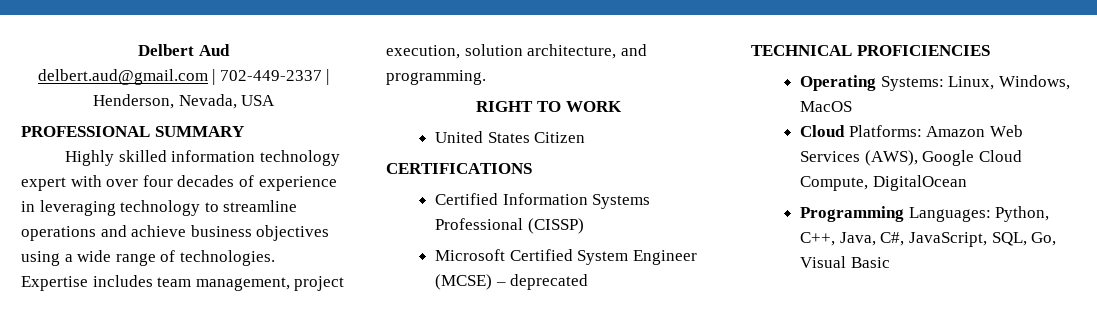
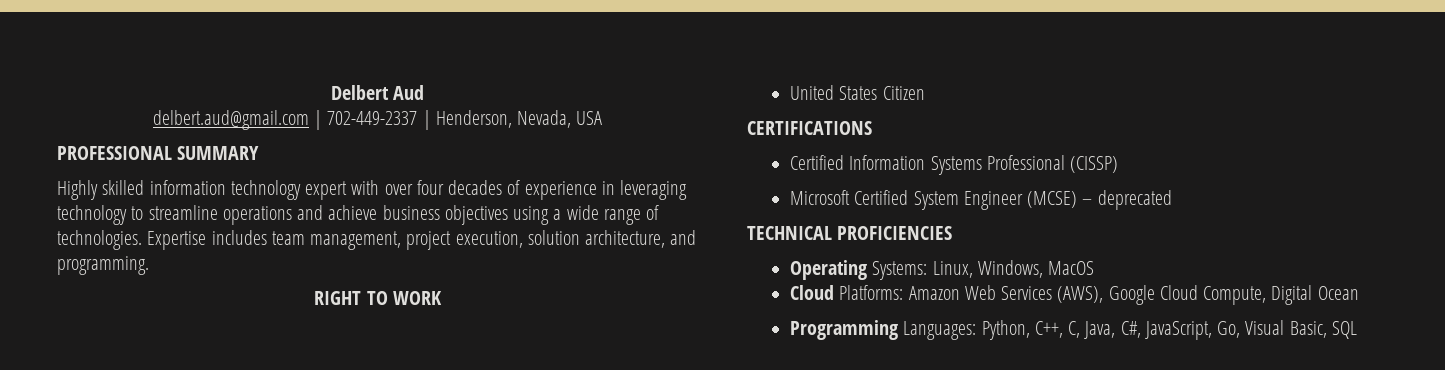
[872,175,967,191] DigitalOcean -> [1271,285,1359,305] Digital Ocean
(836, 239) none -> [1068,321,1081,338] C,
[991,232,1027,246] SQL, -> (1212, 330) none
[850,257,890,268] Basic -> [1289,321,1357,339] Basic, SQL

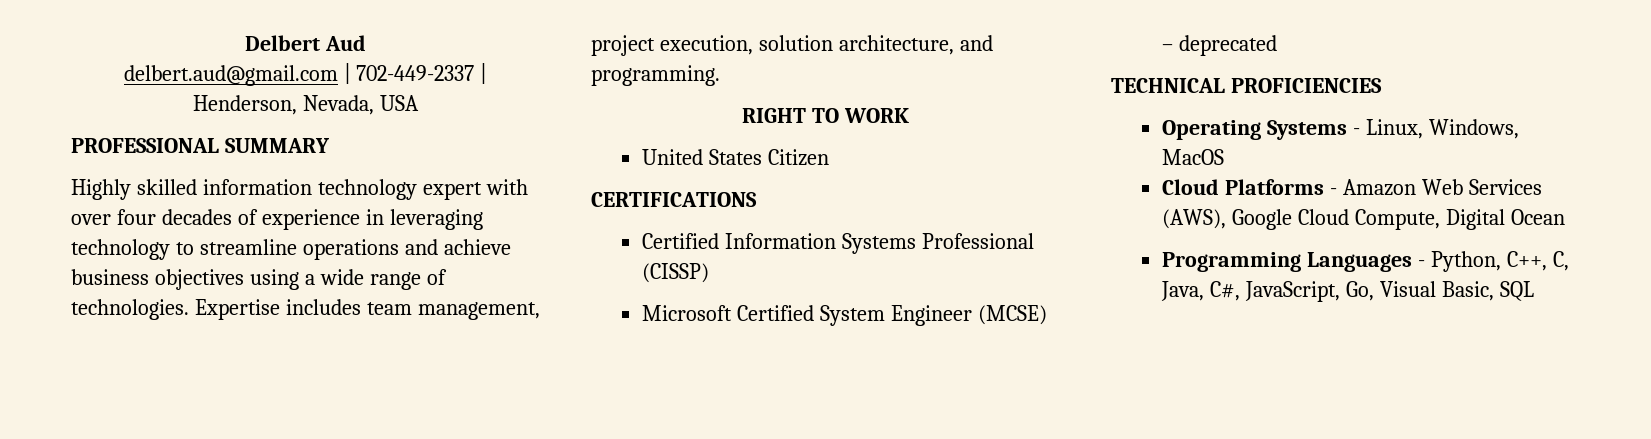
[872,261,928,280] Systems: -> [1267,120,1361,140] Systems -
[839,285,904,300] Platforms: -> [1225,179,1338,195] Platforms -
[903,321,977,340] Languages: -> [1307,252,1426,272] Languages -

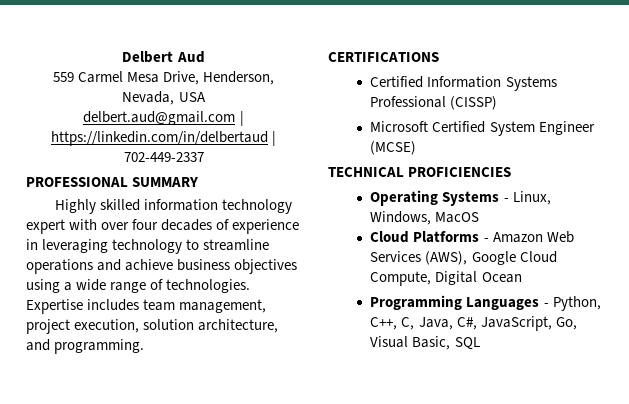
[123,63,488,86] delbert.aud@gmail.com | 702-449-2337 | -> [52,71,200,85] 559 Carmel Mesa Drive,
(419, 103) none -> [83,111,244,126] [50,131,277,146] [123,152,204,162] // delbert.aud@gmail.com | https://linkedin.com/in/delbertaud | 702-449-2337
[742,108,909,123] [642,149,830,166] // RIGHT TO WORK // United States Citizen -> (145, 346) none
[1162,35,1278,56] – deprecated -> (417, 148) none

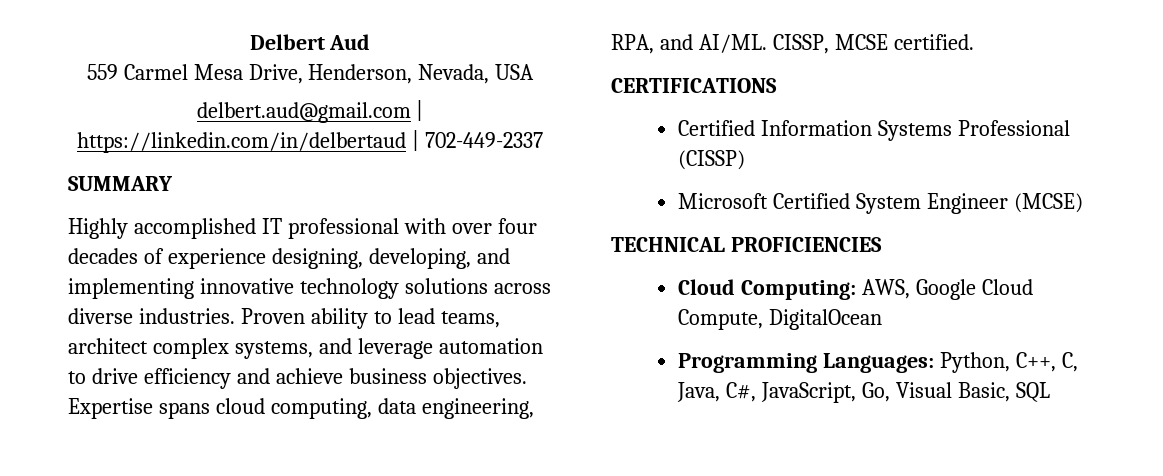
[26,177,128,187] PROFESSIONAL -> (543, 140) none
[100,199,293,214] [26,219,65,234] skilled information technology expert -> [133,218,399,239] accomplished IT professional
[26,239,270,254] [26,259,298,274] [26,279,251,293] [26,299,267,314] [26,319,279,334] [26,339,145,354] in leveraging technology to streamline operations and achieve business objectives using a wide range of technologies. Expertise includes team management, project execution, solution architecture, and programming. -> [271,248,510,269] [68,278,551,299] [68,308,500,329] [68,338,543,359] [68,368,527,389] [68,398,534,419] [611,34,974,54] designing, developing, and implementing innovative technology solutions across diverse industries. Proven ability to lead teams, architect complex systems, and leverage automation to drive efficiency and achieve business objectives. Expertise spans cloud computing, data engineering, RPA, and AI/ML. CISSP, MCSE certified.
[370,190,551,206] [370,211,480,225] [370,231,574,243] [370,251,468,265] Operating Systems - Linux, Windows, MacOS // Cloud Platforms - Amazon Web Services (AWS), -> [678,279,911,300] Cloud Computing: AWS,
[435,271,522,285] Digital Ocean -> [769,309,883,330] DigitalOcean
[466,297,549,310] Languages - -> [823,353,935,373] Languages:

